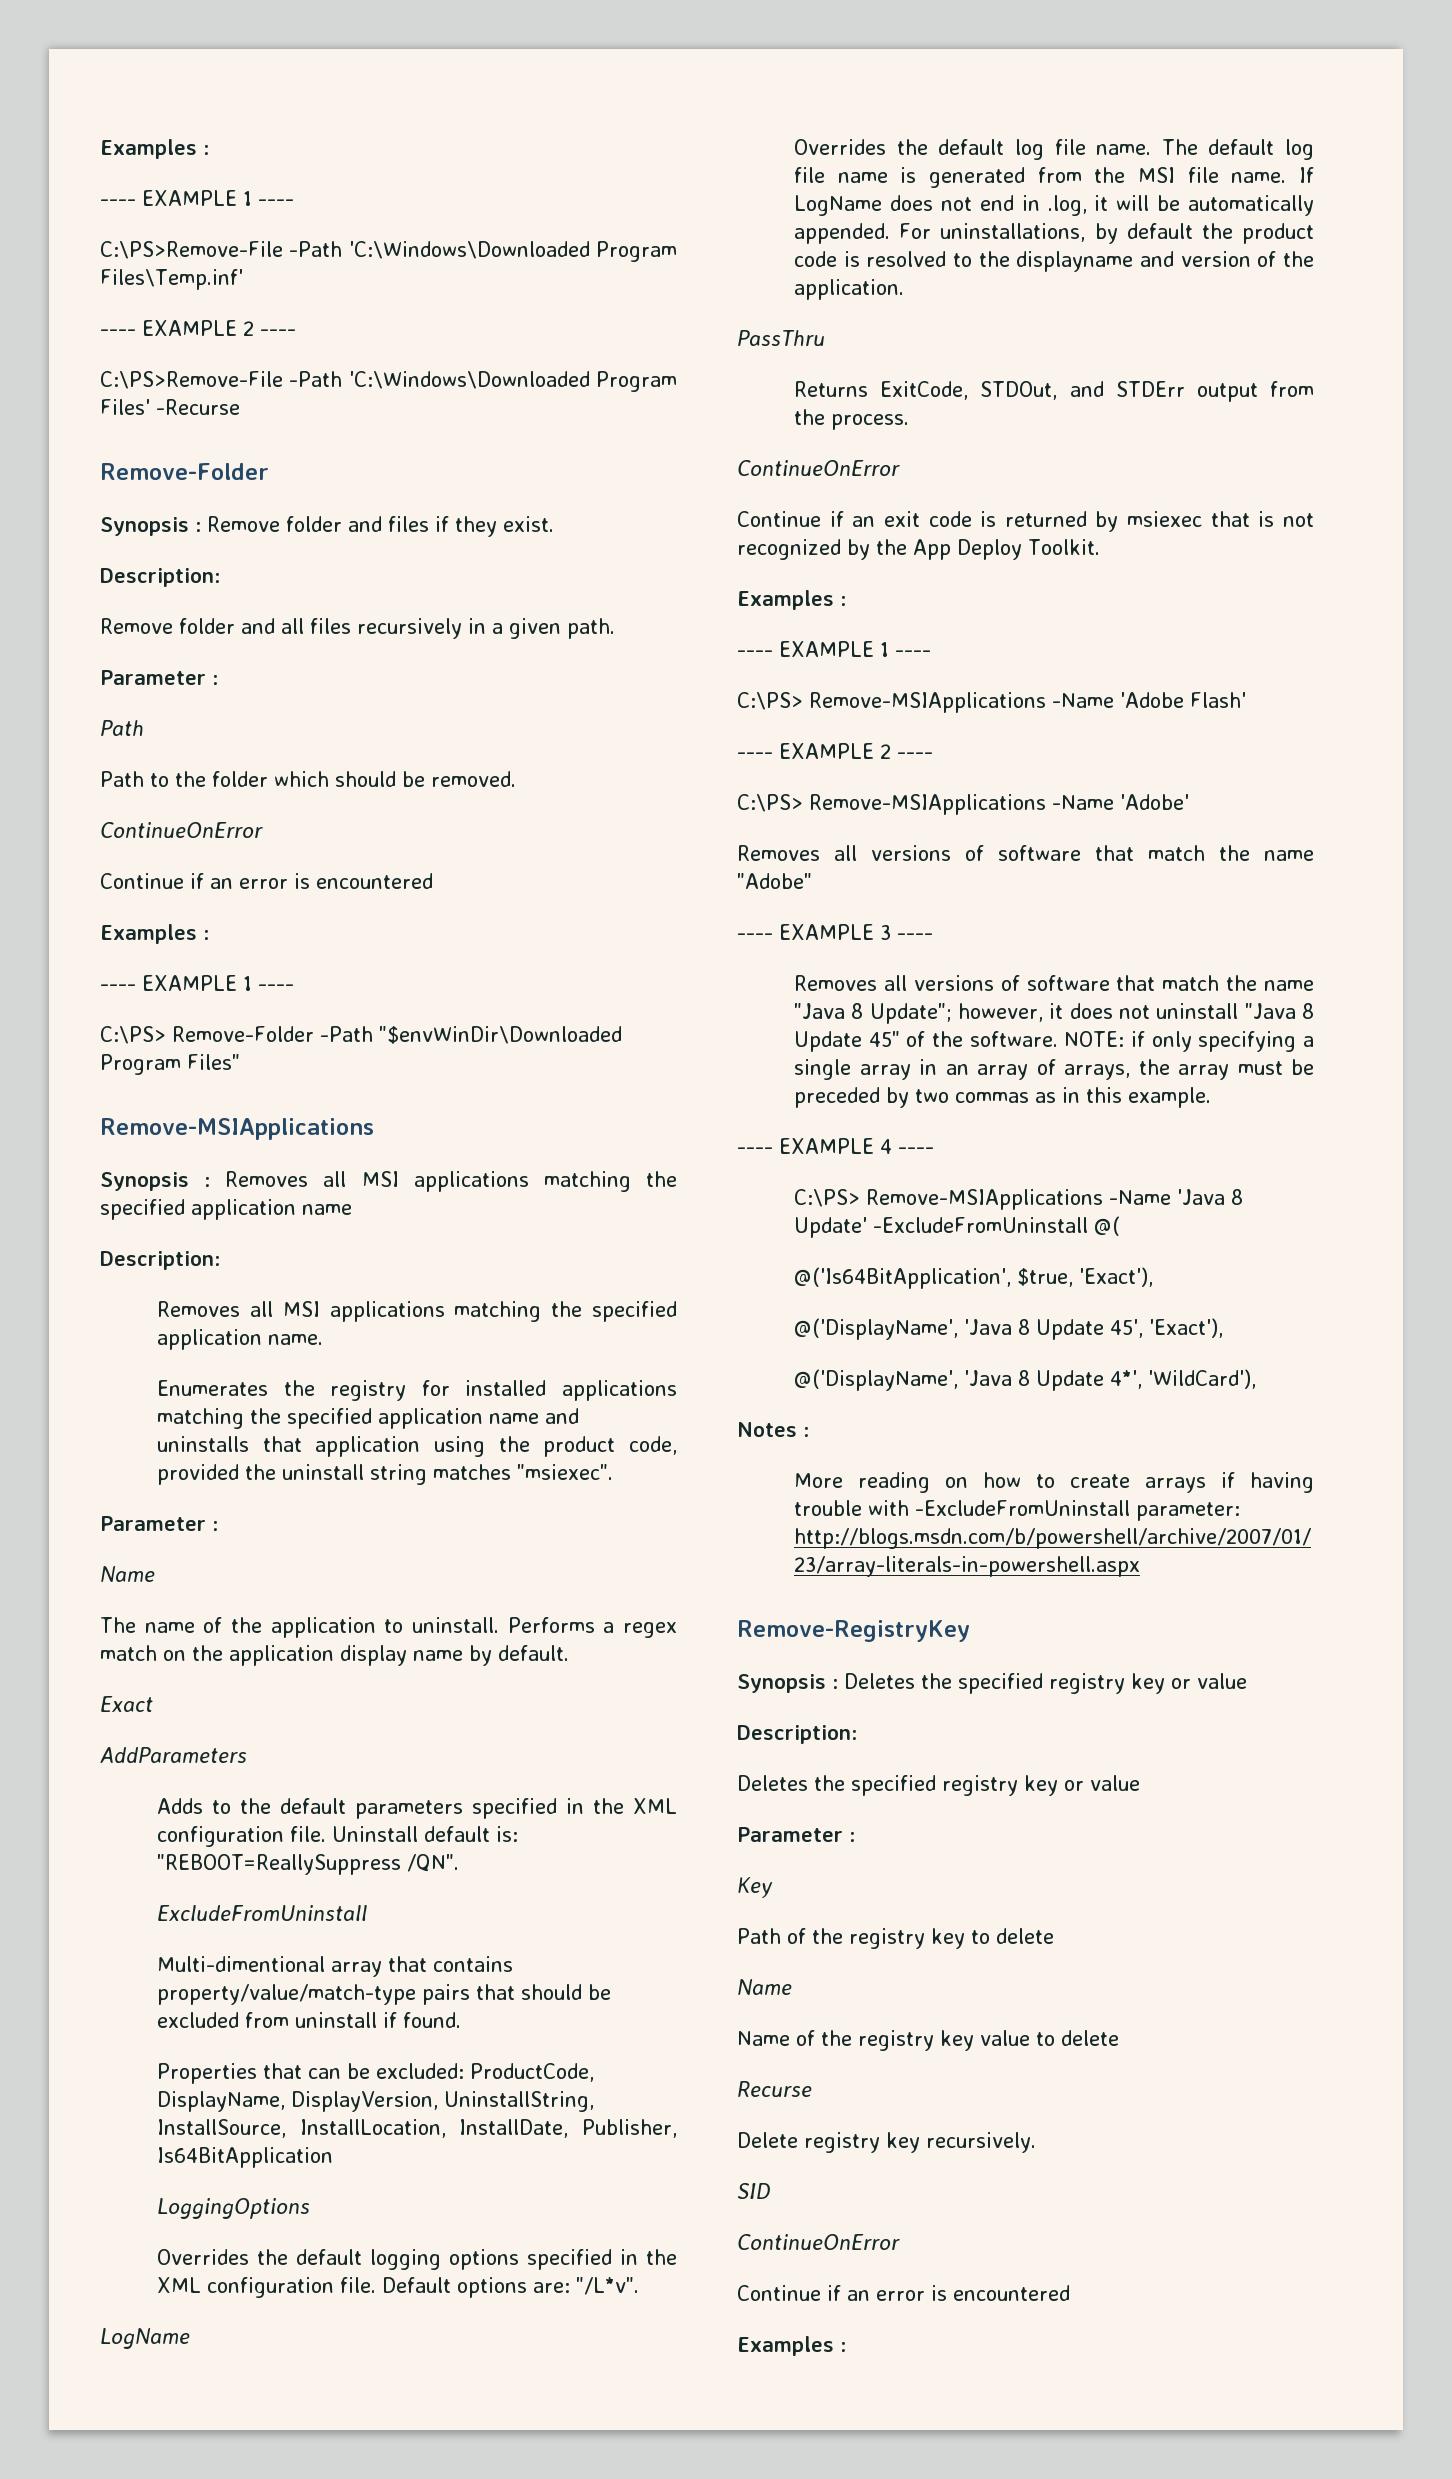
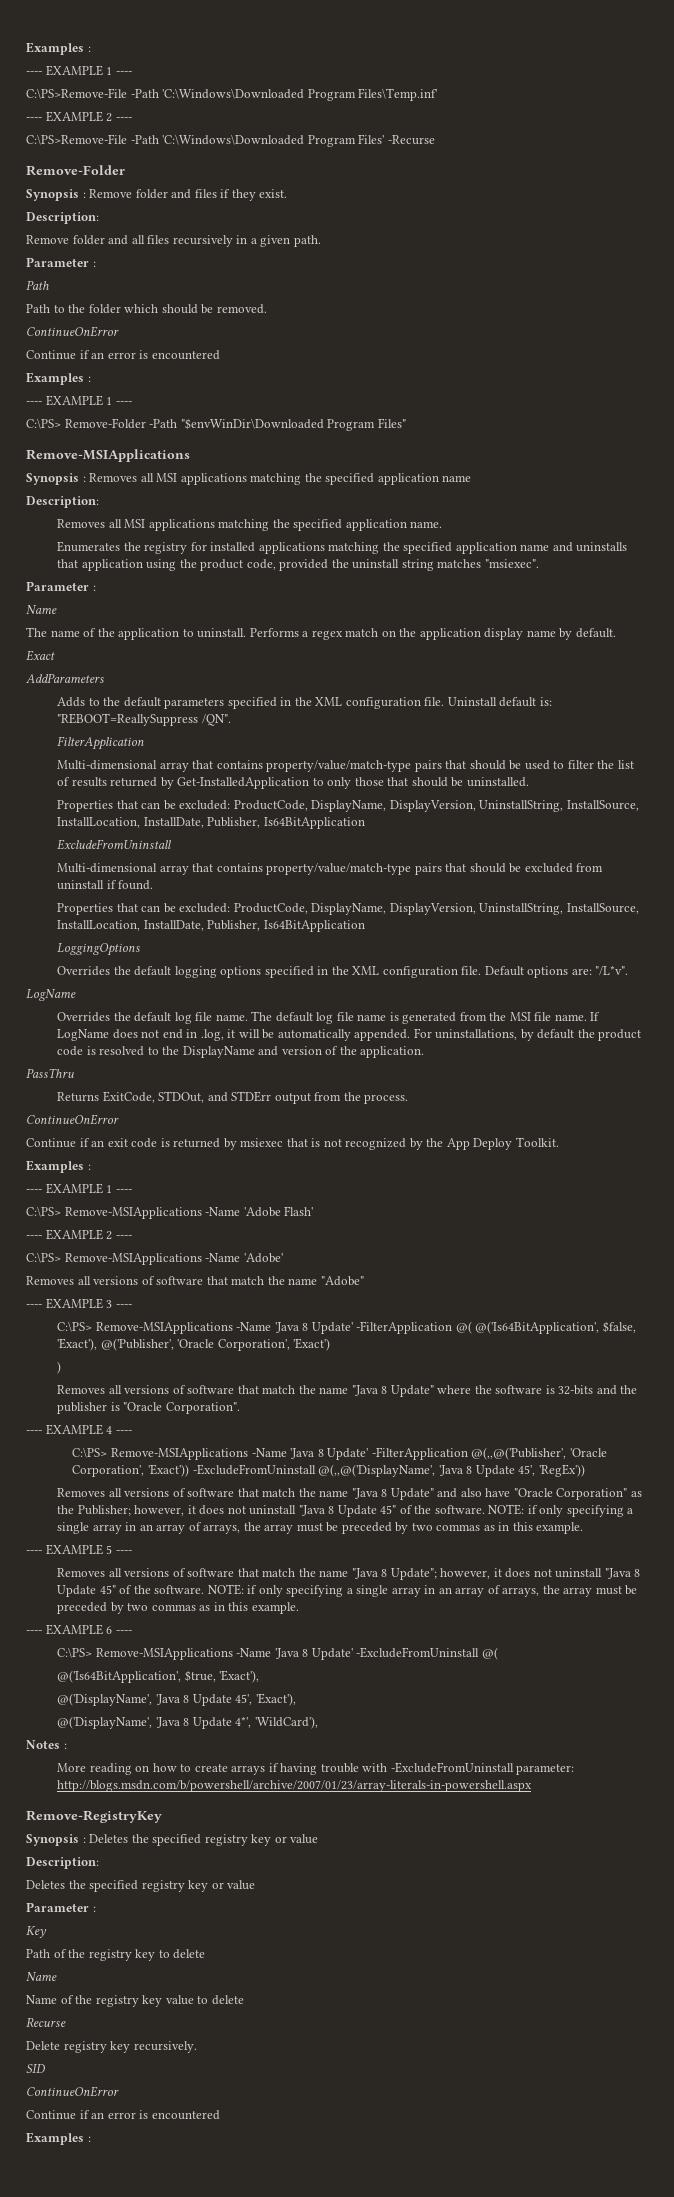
(460, 1863) none -> [56,736,144,750] [56,760,634,772] [56,777,529,789] [56,800,639,812] [56,817,365,829] // FilterApplication // Multi-dimensional array that contains property/value/match-type pairs that should be used to filter the list of results returned by Get-InstalledApplication to only those that should be uninstalled. // Properties that can be excluded: ProductCode, DisplayName, DisplayVersion, UninstallString, InstallSource, InstallLocation, InstallDate, Publisher, Is64BitApplication
[157,1956,326,1972] Multi-dimentional -> [56,863,157,873] Multi-dimensional
[1016,251,1134,272] displayname -> [182,1046,255,1058] DisplayName
(933, 936) none -> [56,1321,636,1334] [56,1338,331,1351] [56,1361,61,1374] [56,1385,638,1397] [56,1402,240,1414] [26,1424,132,1435] [72,1447,607,1460] [72,1464,585,1477] [56,1488,642,1500] [56,1504,634,1517] [56,1522,584,1534] [26,1544,132,1555] // C:\PS> Remove-MSIApplications -Name 'Java 8 Update' -FilterApplication @( @('Is64BitApplication', $false, 'Exact'), @('Publisher', 'Oracle Corporation', 'Exact') // ) // Removes all versions of software that match the name "Java 8 Update" where the software is 32-bits and the publisher is "Oracle Corporation". // ---- EXAMPLE 4 ---- // C:\PS> Remove-MSIApplications -Name 'Java 8 Update' -FilterApplication @(,,@('Publisher', 'Oracle Corporation', 'Exact')) -ExcludeFromUninstall @(,,@('DisplayName', 'Java 8 Update 45', 'RegEx')) // Removes all versions of software that match the name "Java 8 Update" and also have "Oracle Corporation" as the Publisher; however, it does not uninstall "Java 8 Update 45" of the software. NOTE: if only specifying a single array in an array of arrays, the array must be preceded by two commas as in this example. // ---- EXAMPLE 5 ----
[880,1139,892,1154] 4 -> [106,1626,113,1634] 6

